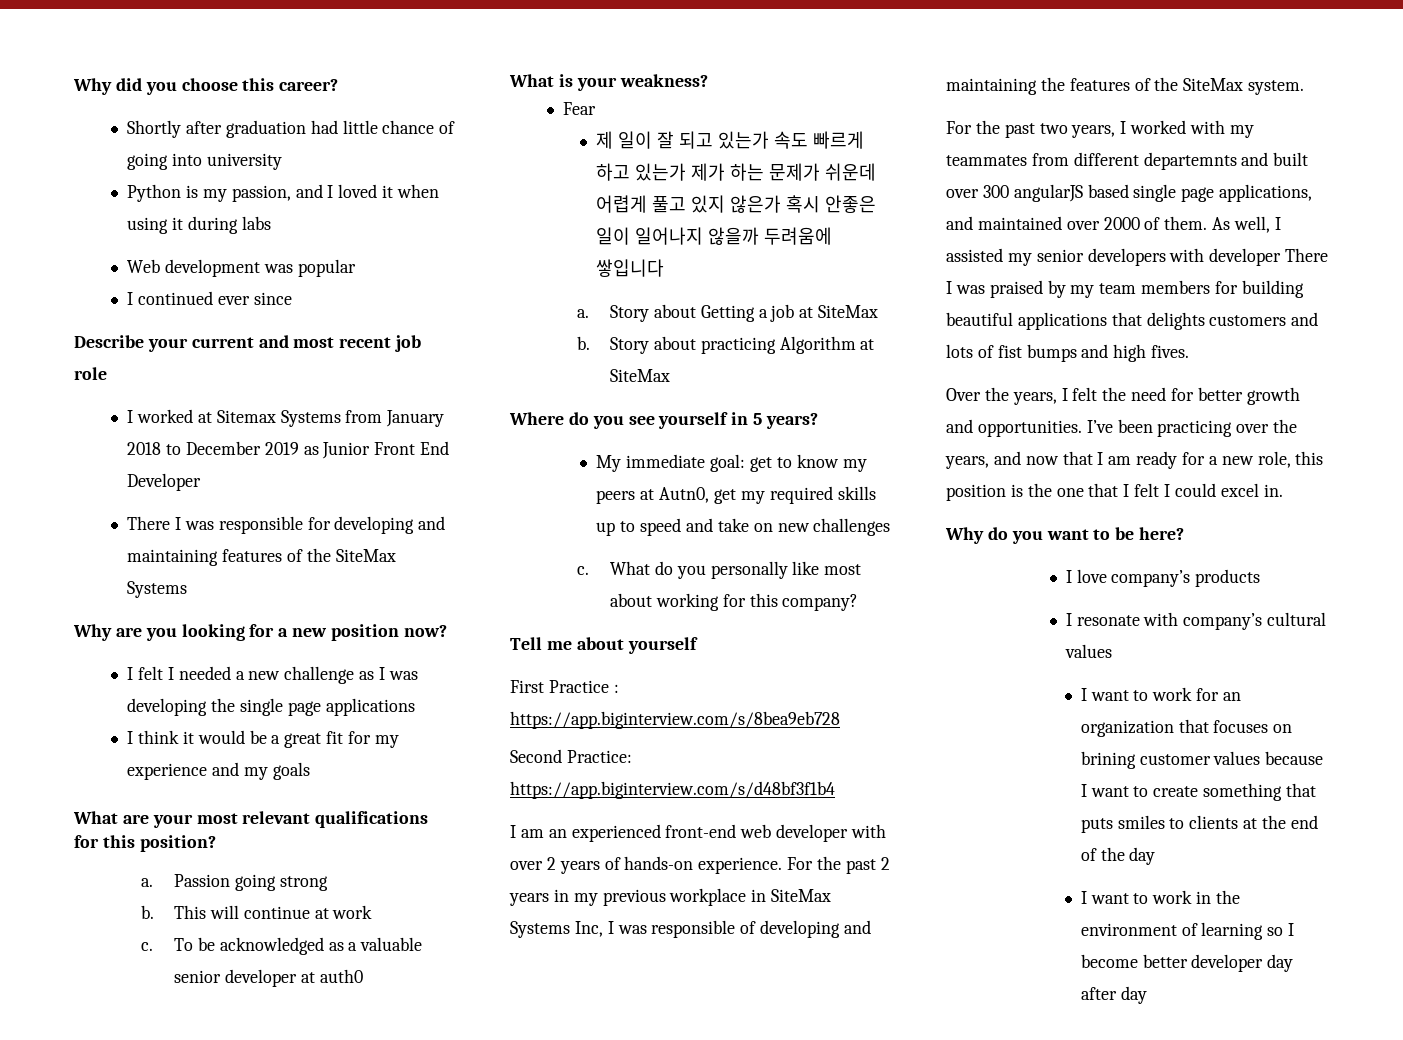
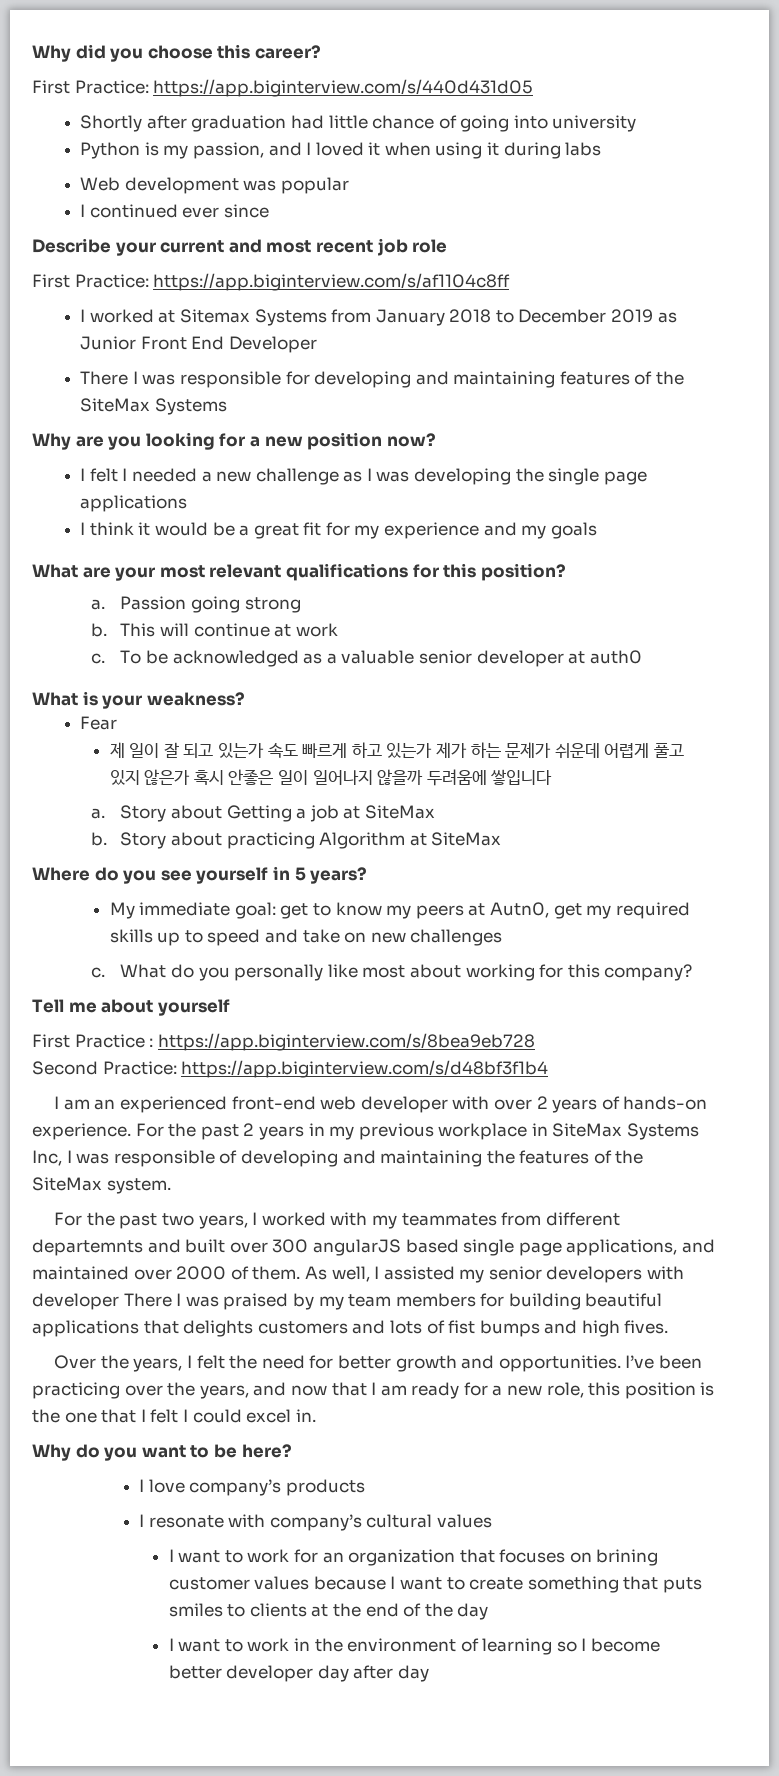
(339, 85) none -> [32,79,534,97] // First Practice: https://app.biginterview.com/s/440d431d05
(107, 373) none -> [32,273,511,291] // First Practice: https://app.biginterview.com/s/af1104c8ff

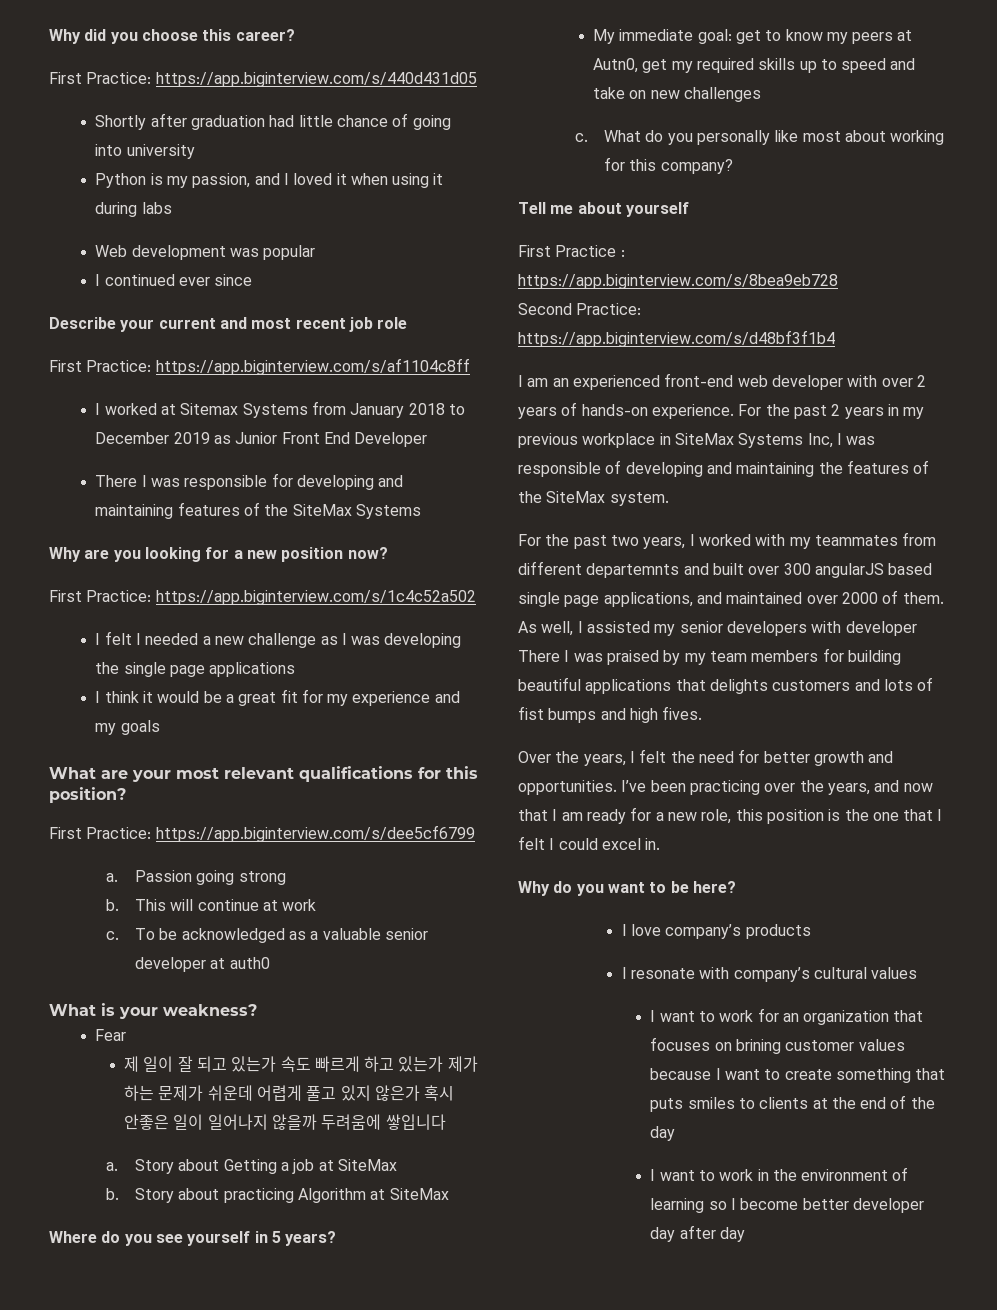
(436, 440) none -> [49,590,476,605] // First Practice: https://app.biginterview.com/s/1c4c52a502
(566, 572) none -> [49,825,475,842] // First Practice: https://app.biginterview.com/s/dee5cf6799

